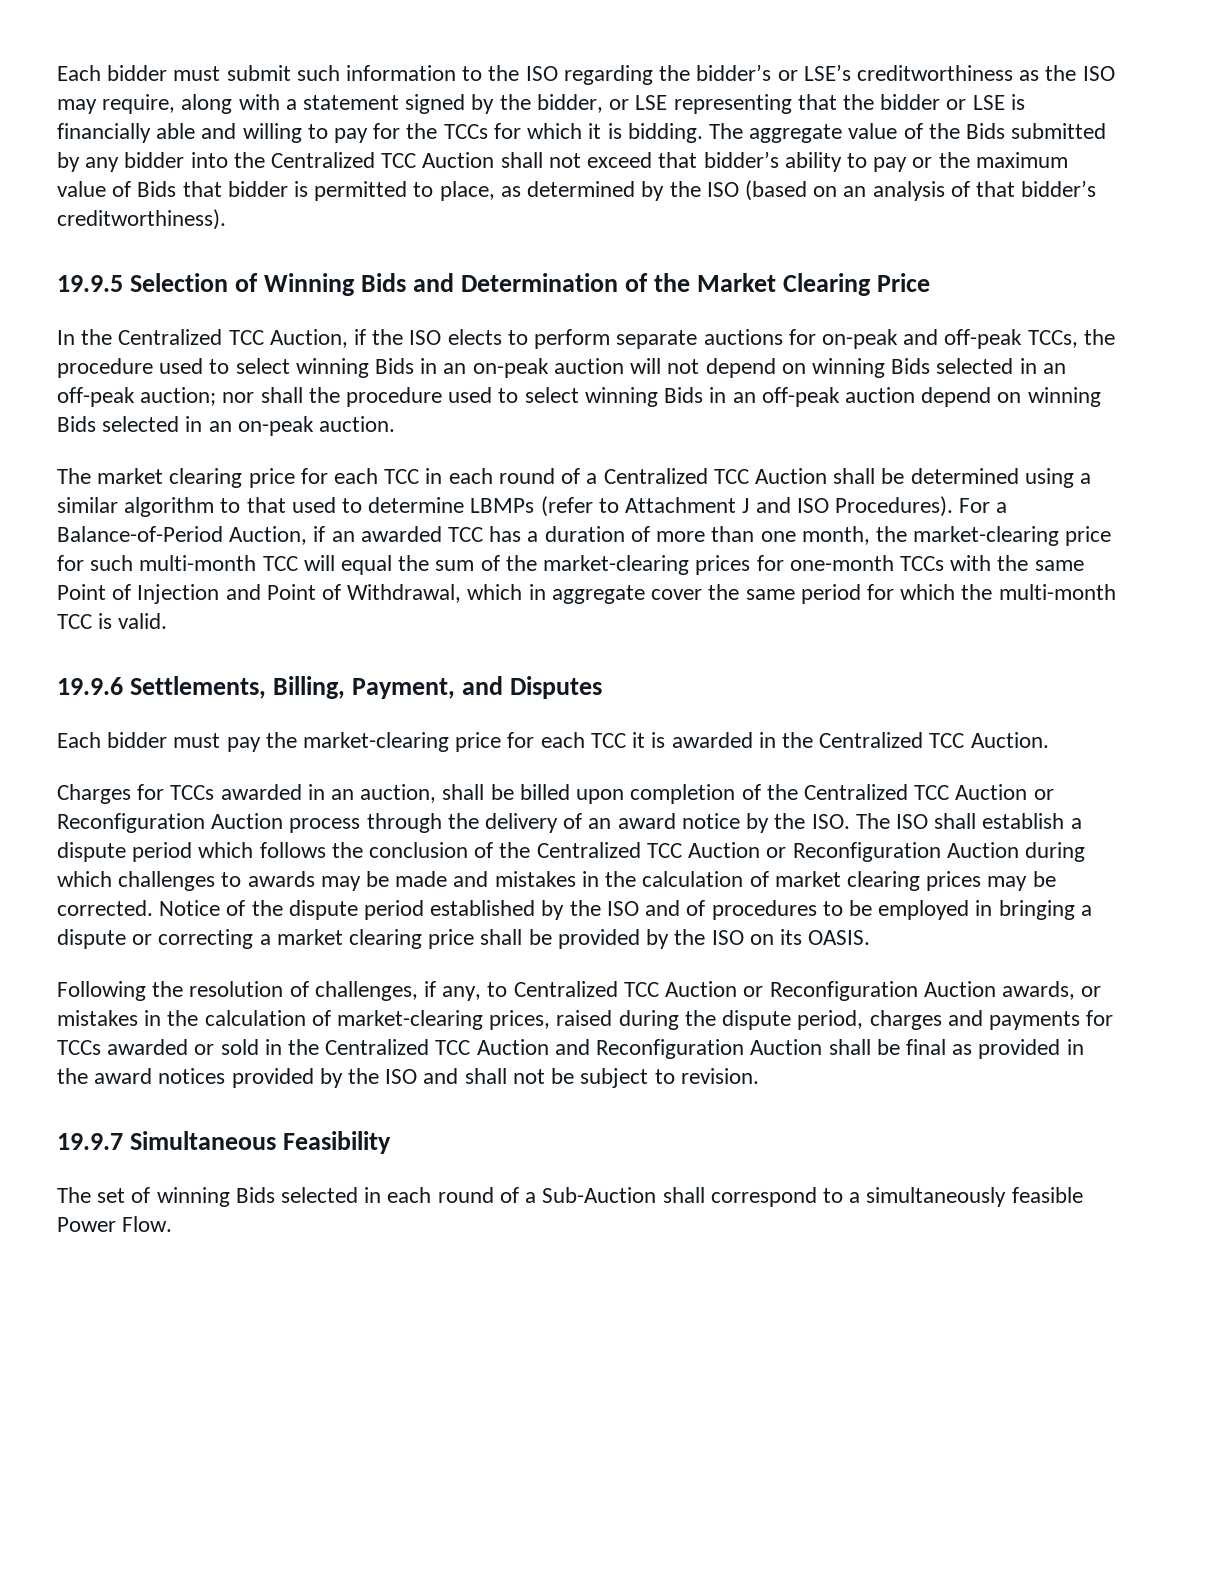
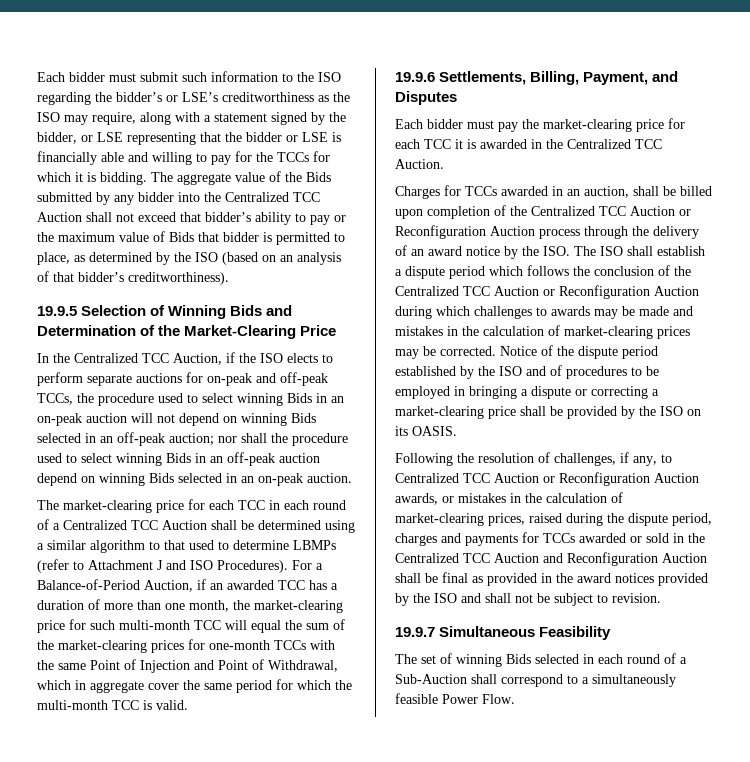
[697,273,872,296] Market Clearing -> [184,325,297,339] Market-Clearing
[97,468,243,488] market clearing -> [63,500,152,513] market-clearing
[774,871,920,891] market clearing -> [564,326,653,339] market-clearing
[276,929,423,949] market clearing -> [395,406,484,419] market-clearing

